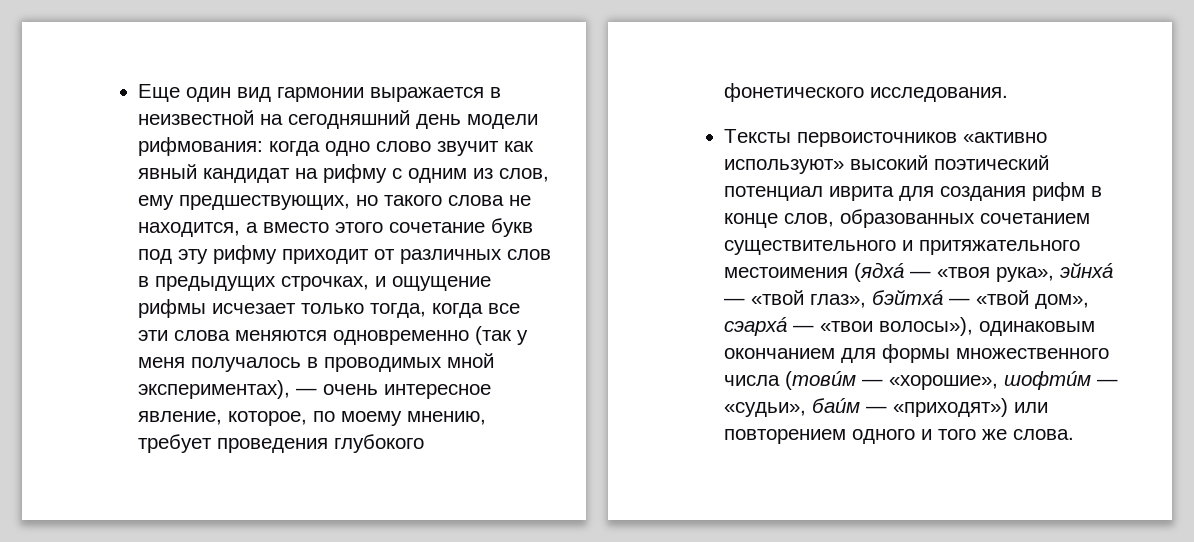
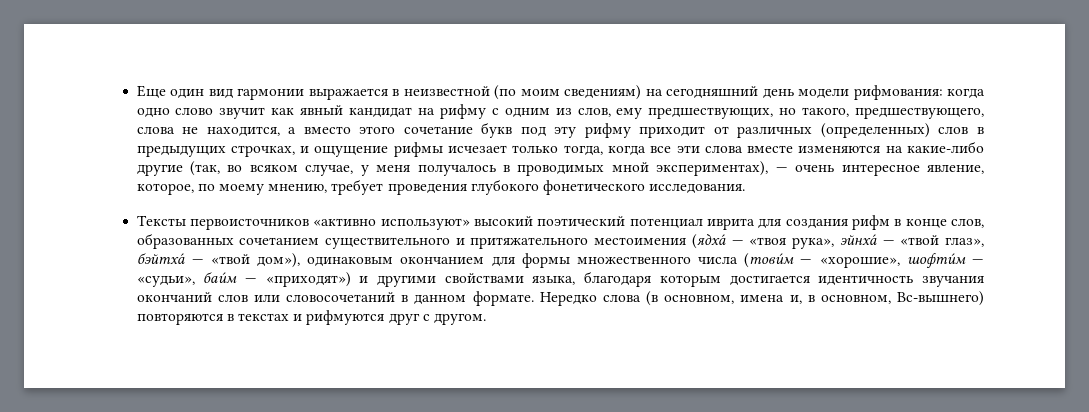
(255, 117) none -> [494,85,642,100] (по моим сведениям)
[384,195,443,206] такого -> [802,107,985,119] такого, предшествующего,
(503, 256) none -> [820,123,930,138] (определенных)
[235,326,513,345] меняются одновременно (так -> [747,141,984,153] [136,161,354,176] вместе изменяются на какие-либо другие (так, во всяком случае,
[1035,294,1090,309] [724,317,974,336] дом», сэархá — «твои волосы»), -> [257,253,301,268] дом»),
[1014,402,1049,413] [724,429,1075,444] или повторением одного и того же слова. -> [359,271,984,287] [136,291,984,306] [136,310,486,325] и другими свойствами языка, благодаря которым достигается идентичность звучания окончаний слов или словосочетаний в данном формате. Нередко слова (в основном, имена и, в основном, Вс-вышнего) повторяются в текстах и рифмуются друг с другом.

